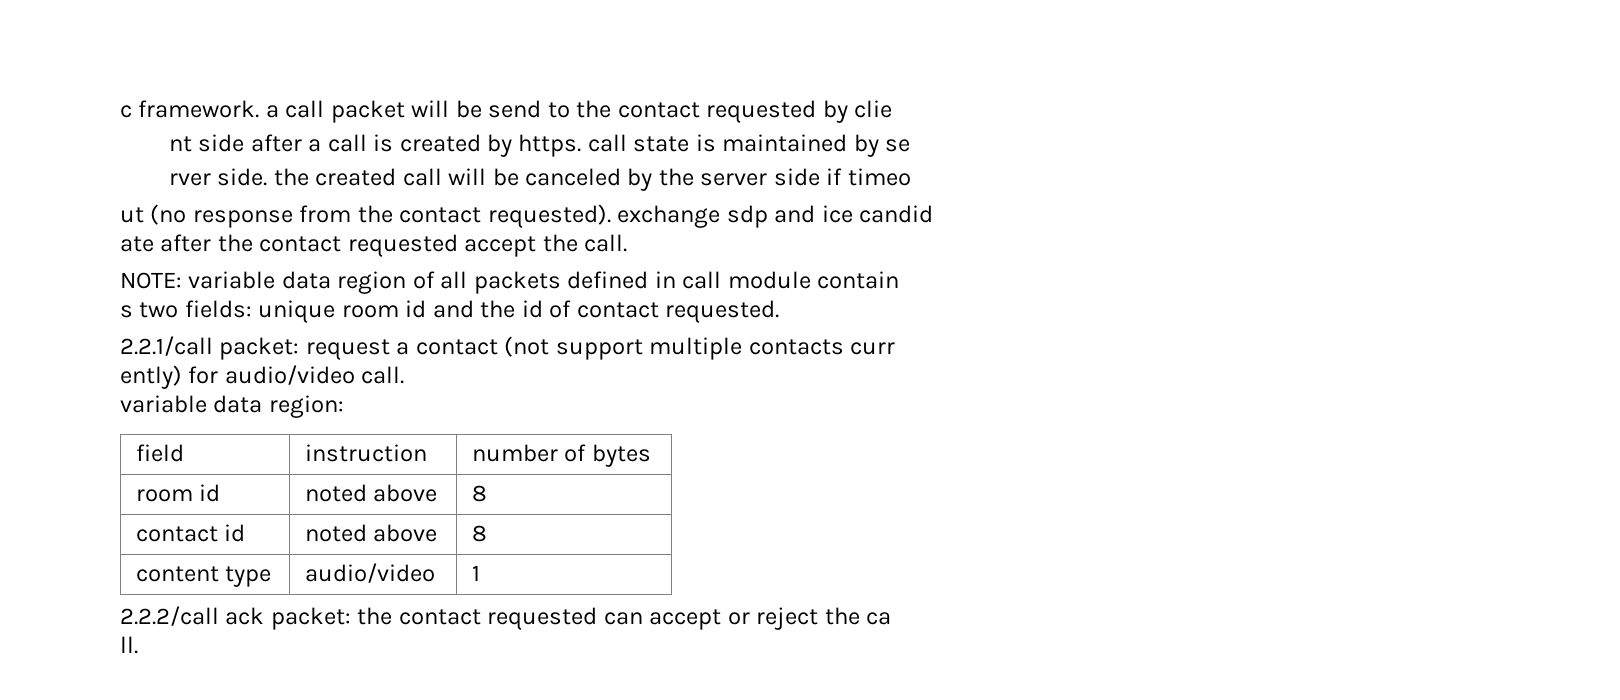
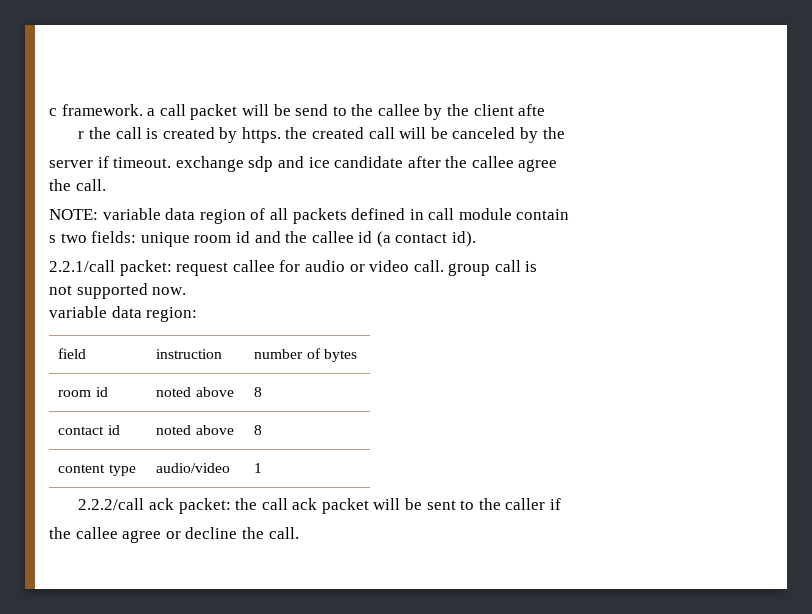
[617,100,893,123] [168,134,322,152] contact requested by clie // nt side after a -> [377,104,546,120] [78,127,111,139] callee by the client afte // r the
[587,134,911,157] [168,168,268,186] call state is maintained by se // rver side. -> (281, 135) none
[700,168,911,186] [120,204,934,228] [120,234,537,257] server side if timeo // ut (no response from the contact requested). exchange sdp and ice candid // ate after the contact requested accept -> [49,156,558,172] // server if timeout. exchange sdp and ice candidate after the callee agree //
[521,300,780,323] [120,336,896,360] [120,365,405,389] id of contact requested. // 2.2.1/call packet: request a contact (not support multiple contacts curr // ently) for audio/video call. -> [311,231,477,247] [49,260,538,276] [49,283,187,299] callee id (a contact id). // 2.2.1/call packet: request callee for audio or video call. group call is // not supported now.
[398,607,892,630] [120,636,138,654] contact requested can accept or reject the ca // ll. -> [261,498,561,514] [49,527,299,543] call ack packet will be sent to the caller if // the callee agree or decline the call.

